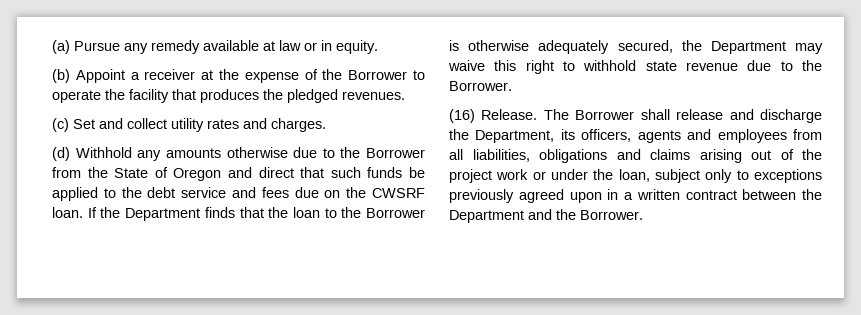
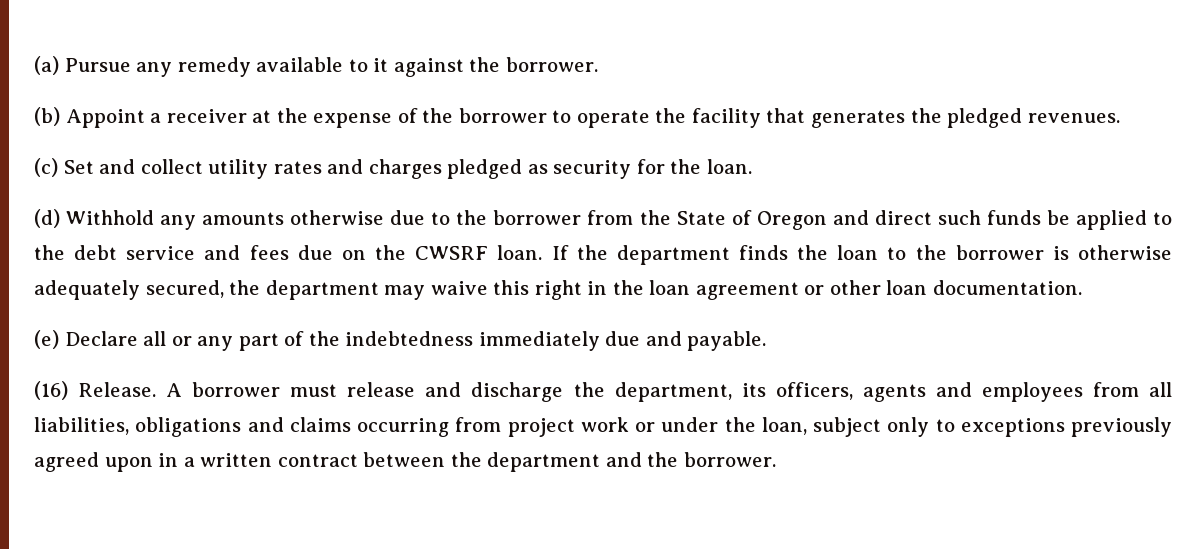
[263,40,378,54] at law or in equity. -> [348,57,598,77] to it against the borrower.
[348,70,408,80] Borrower -> [458,108,547,123] borrower
[200,89,259,103] produces -> [811,110,906,128] generates
[271,118,326,132] charges. -> [368,159,752,179] charges pledged as security for the loan.
[366,148,425,158] Borrower -> [493,210,582,225] borrower
[300,167,325,178] that -> (932, 217) none
[125,207,264,221] Department finds that -> [616,245,788,265] department finds
[365,208,425,218] Borrower -> [955,245,1044,260] borrower
[710,41,786,54] Department -> [265,280,379,300] department
[563,60,822,71] [449,81,512,91] to withhold state revenue due to the Borrower. -> [587,280,1083,300] [34,330,767,351] in the loan agreement or other loan documentation. // (e) Declare all or any part of the indebtedness immediately due and payable.
[543,109,670,120] The Borrower shall -> [166,382,338,397] A borrower must
[475,130,555,143] Department, -> [614,382,732,402] department,
[699,149,822,163] arising out of the -> [357,417,502,437] occurring from
[449,210,524,223] Department -> [487,452,601,472] department
[580,210,643,220] Borrower. -> [683,452,776,467] borrower.

